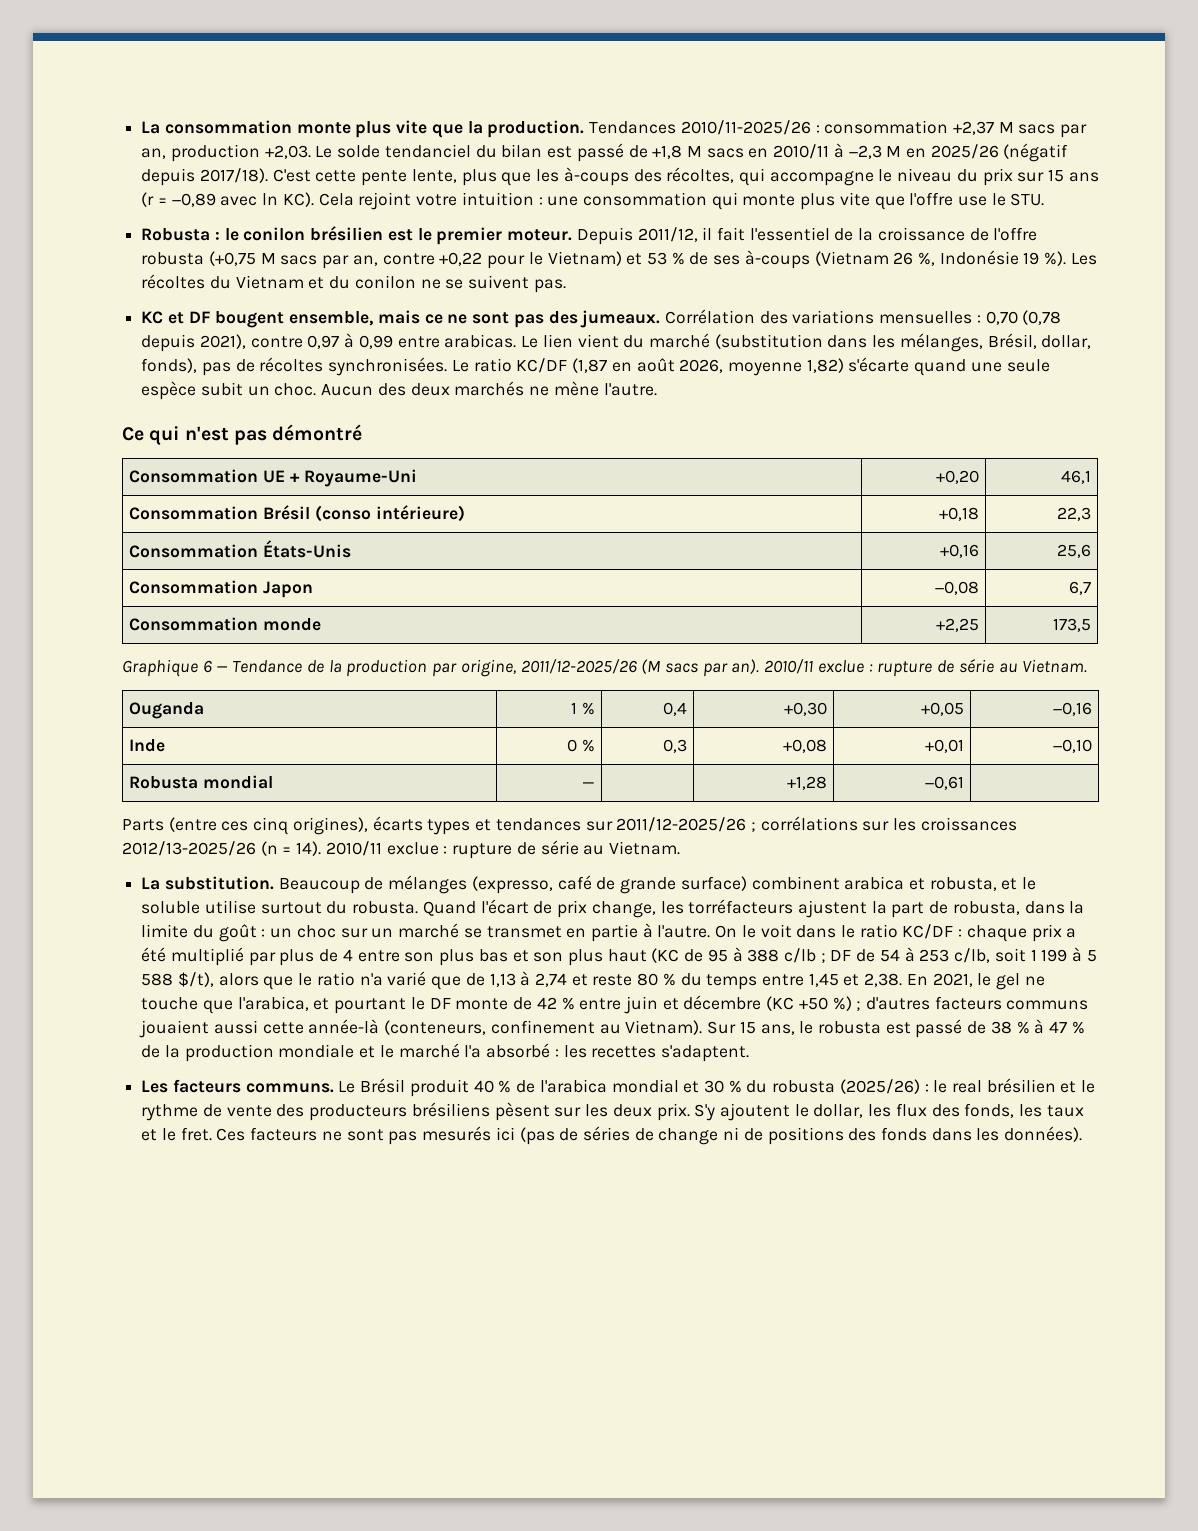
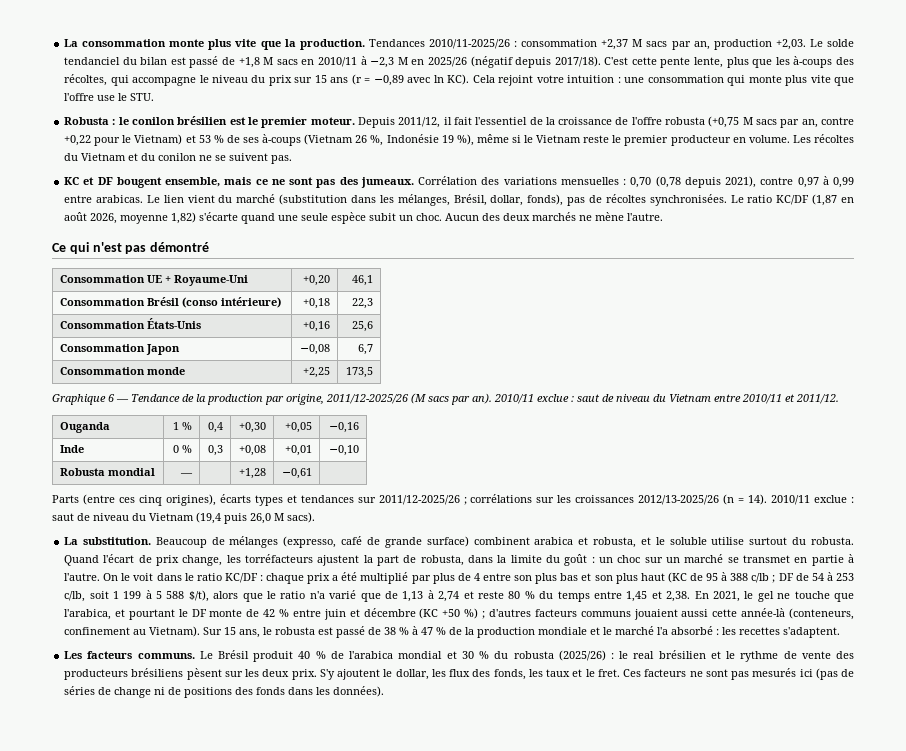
[1044,251,1067,266] %). -> [456,134,790,146] %), même si le Vietnam reste le premier producteur en volume.
[877,659,1088,677] rupture de série au Vietnam. -> [577,394,839,404] saut de niveau du Vietnam entre 2010/11 et 2011/12.
[452,840,680,859] rupture de série au Vietnam. -> [52,512,315,524] saut de niveau du Vietnam (19,4 puis 26,0 M sacs).

